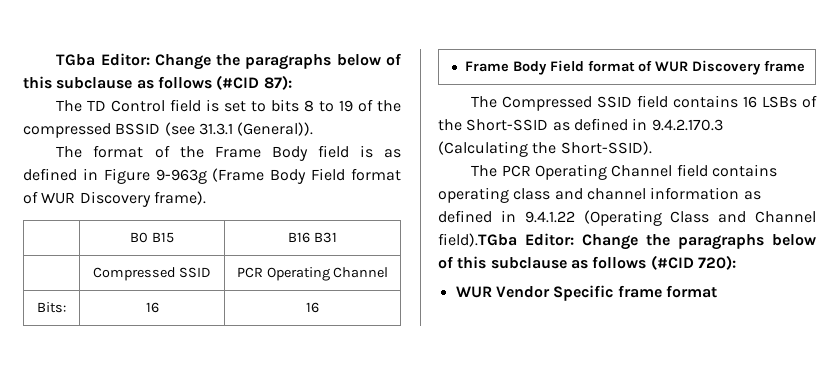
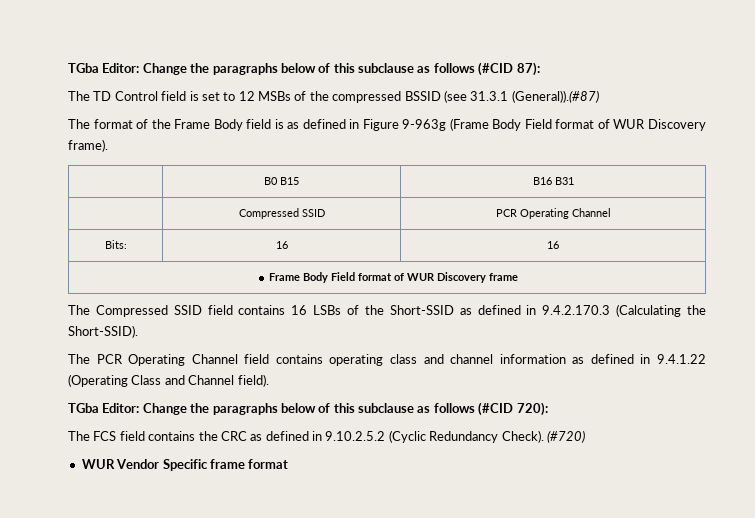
[271,99,354,112] bits 8 to 19 -> [238,91,291,101] 12 MSBs
[237,122,314,136] (General)). -> [511,90,599,103] (General)).(#87)
[438,233,517,247] field).TGba -> [237,374,269,387] [68,403,99,413] field). // TGba
(736, 262) none -> [68,430,585,443] // The FCS field contains the CRC as defined in 9.10.2.5.2 (Cyclic Redundancy Check). (#720)

